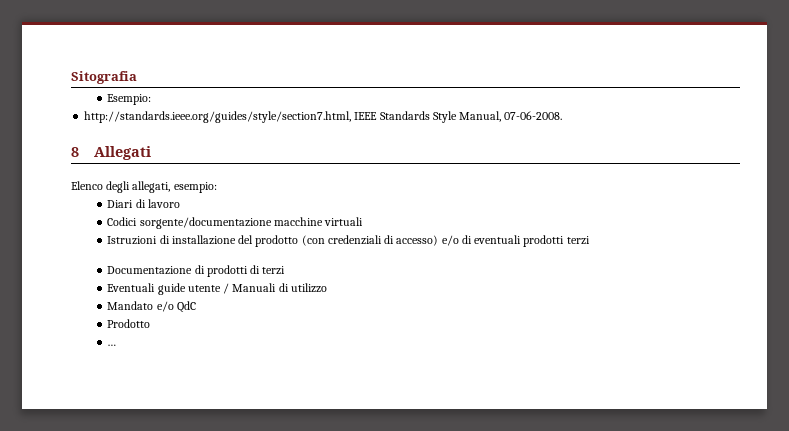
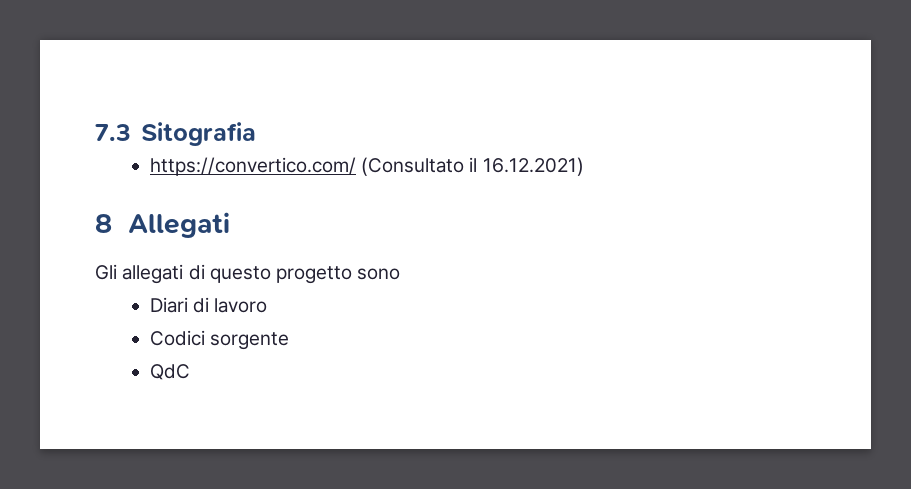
(71, 77) none -> [95,124,131,141] 7.3
[107,94,152,105] [84,111,563,123] [71,146,152,160] [71,181,217,193] [107,199,180,208] [107,217,364,229] [107,235,590,247] [107,265,286,277] [107,283,327,295] [107,301,174,312] Esempio: // http://standards.ieee.org/guides/style/section7.html, IEEE Standards Style Manual, 07-06-2008. // 8 Allegati // Elenco degli allegati, esempio: // Diari di lavoro // Codici sorgente/documentazione macchine virtuali // Istruzioni di installazione del prodotto (con credenziali di accesso) e/o di eventuali prodotti terzi // Documentazione di prodotti di terzi // Eventuali guide utente / Manuali di utilizzo // Mandato e/o -> [149,157,584,176] [95,212,231,238] [95,264,401,284] [149,297,268,313] [149,330,290,350] https://convertico.com/ (Consultato il 16.12.2021) // 8 Allegati // Gli allegati di questo progetto sono // Diari di lavoro // Codici sorgente //
[107,319,151,328] [107,344,117,346] // Prodotto // … -> (190, 372) none

